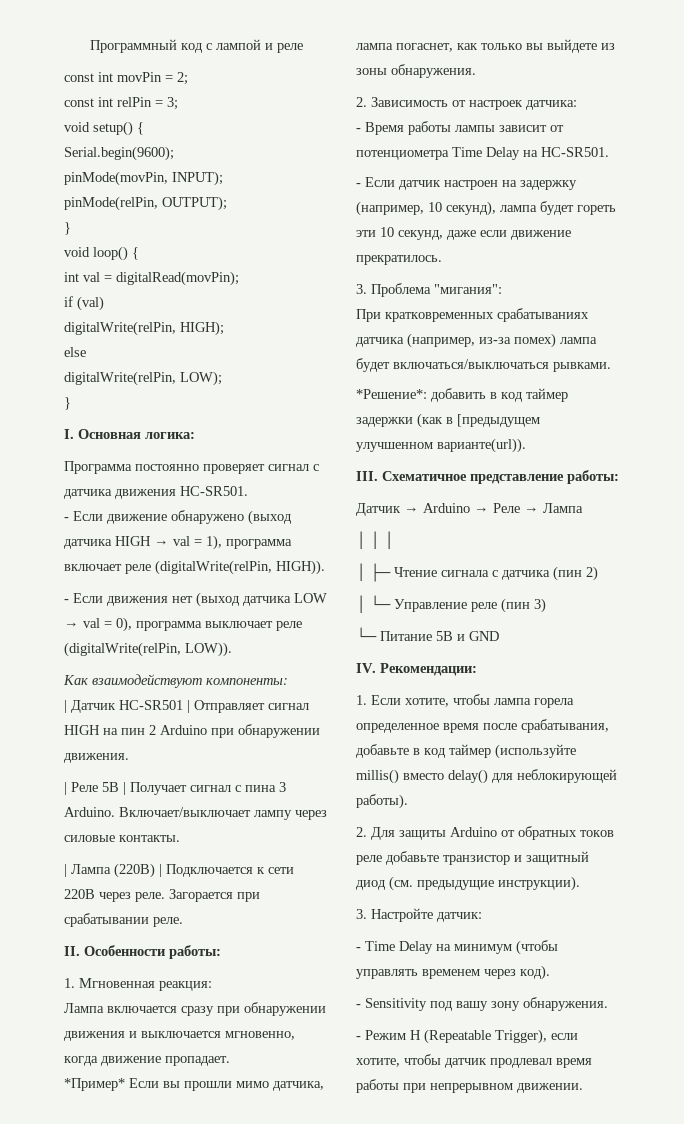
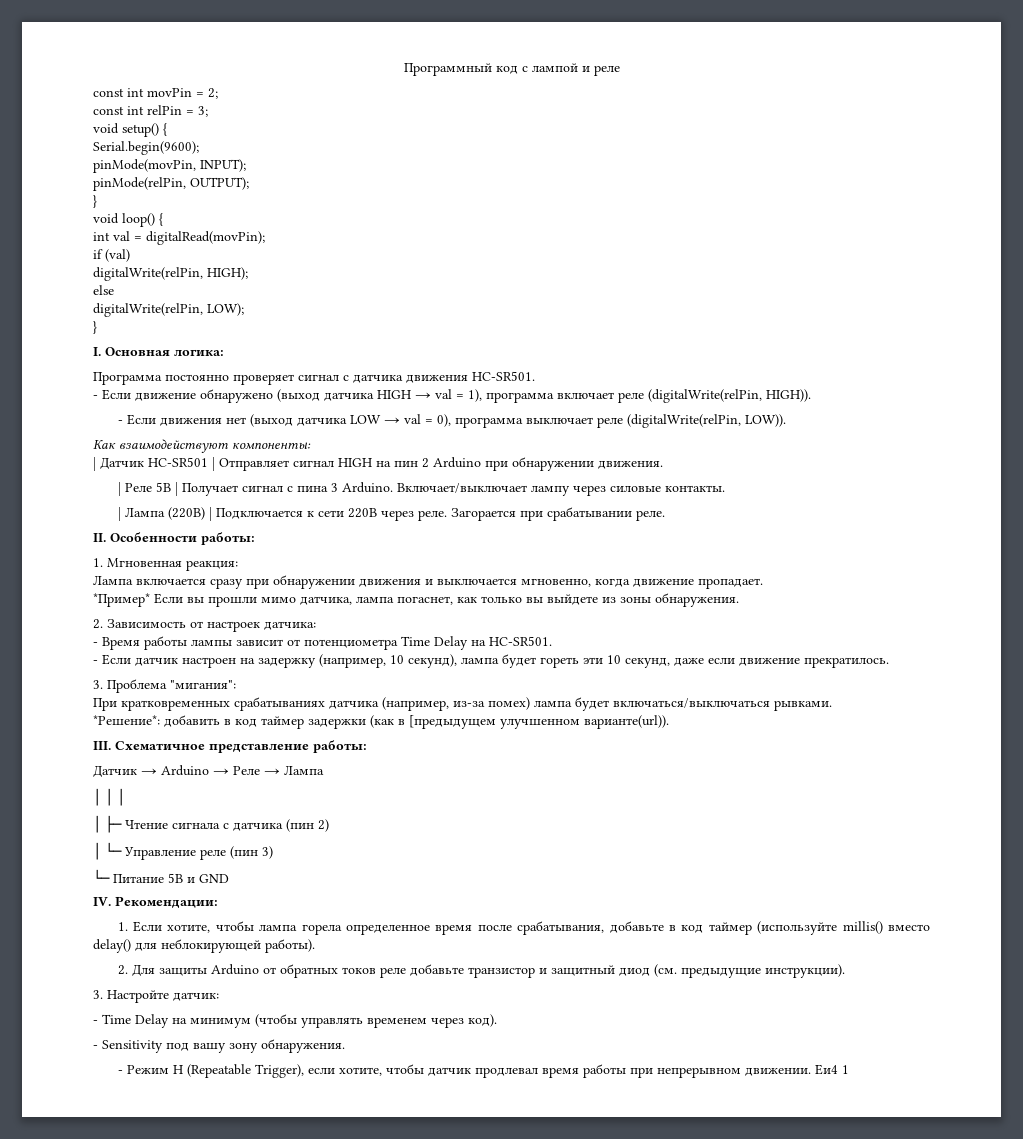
(583, 1088) none -> [814,1064,849,1075] Еи4 1

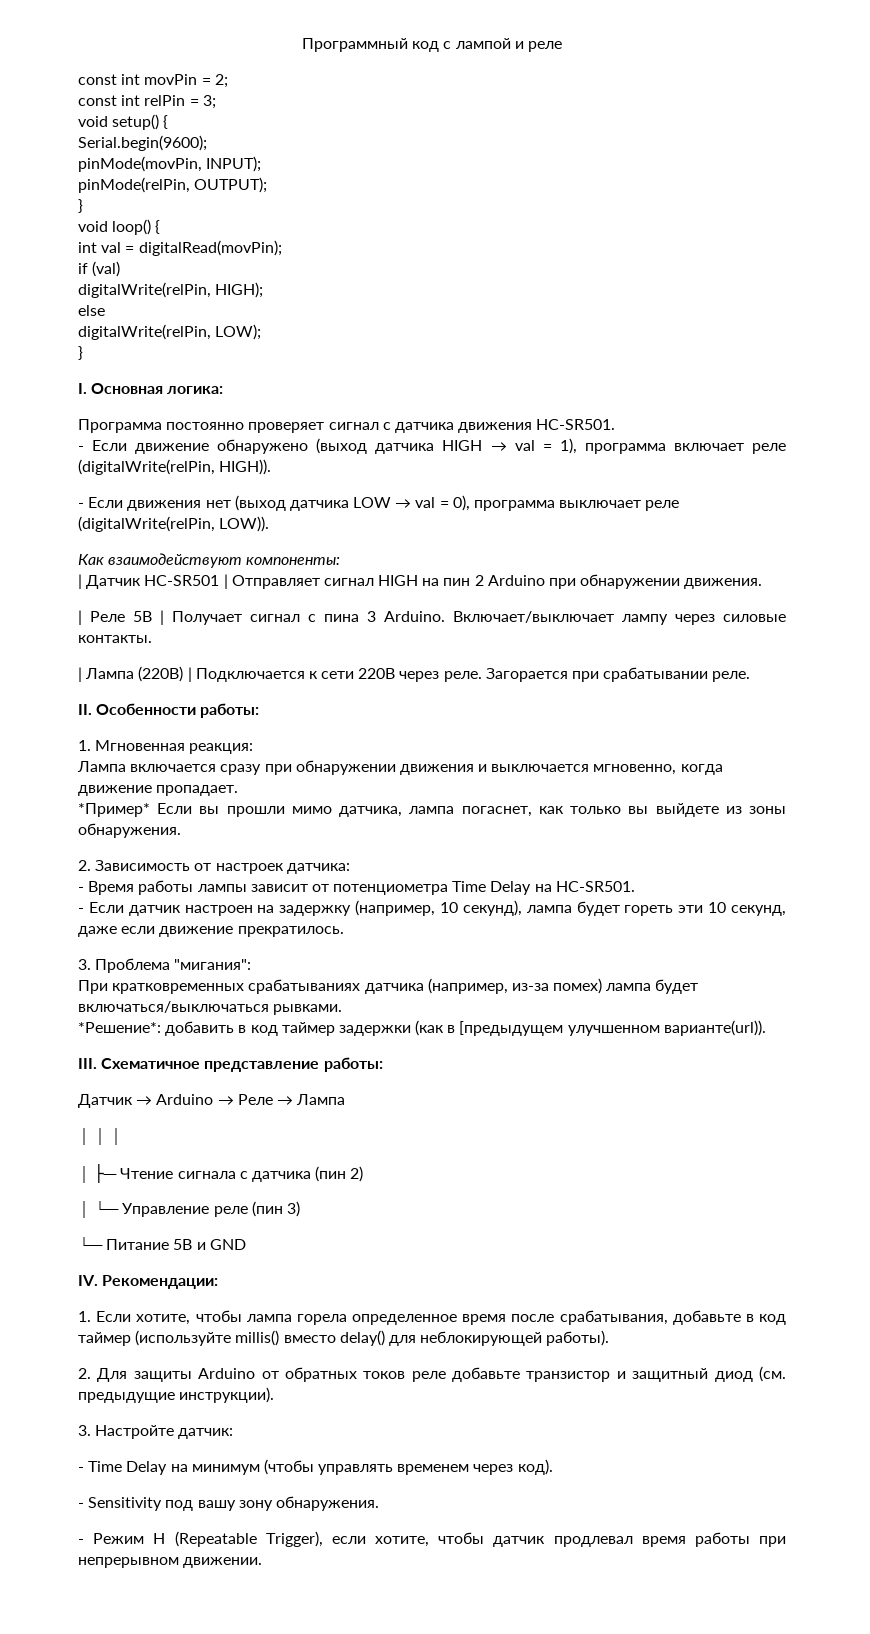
[814,1064,849,1075] Еи4 1 -> (263, 1562) none

